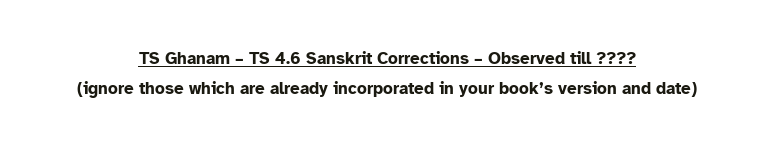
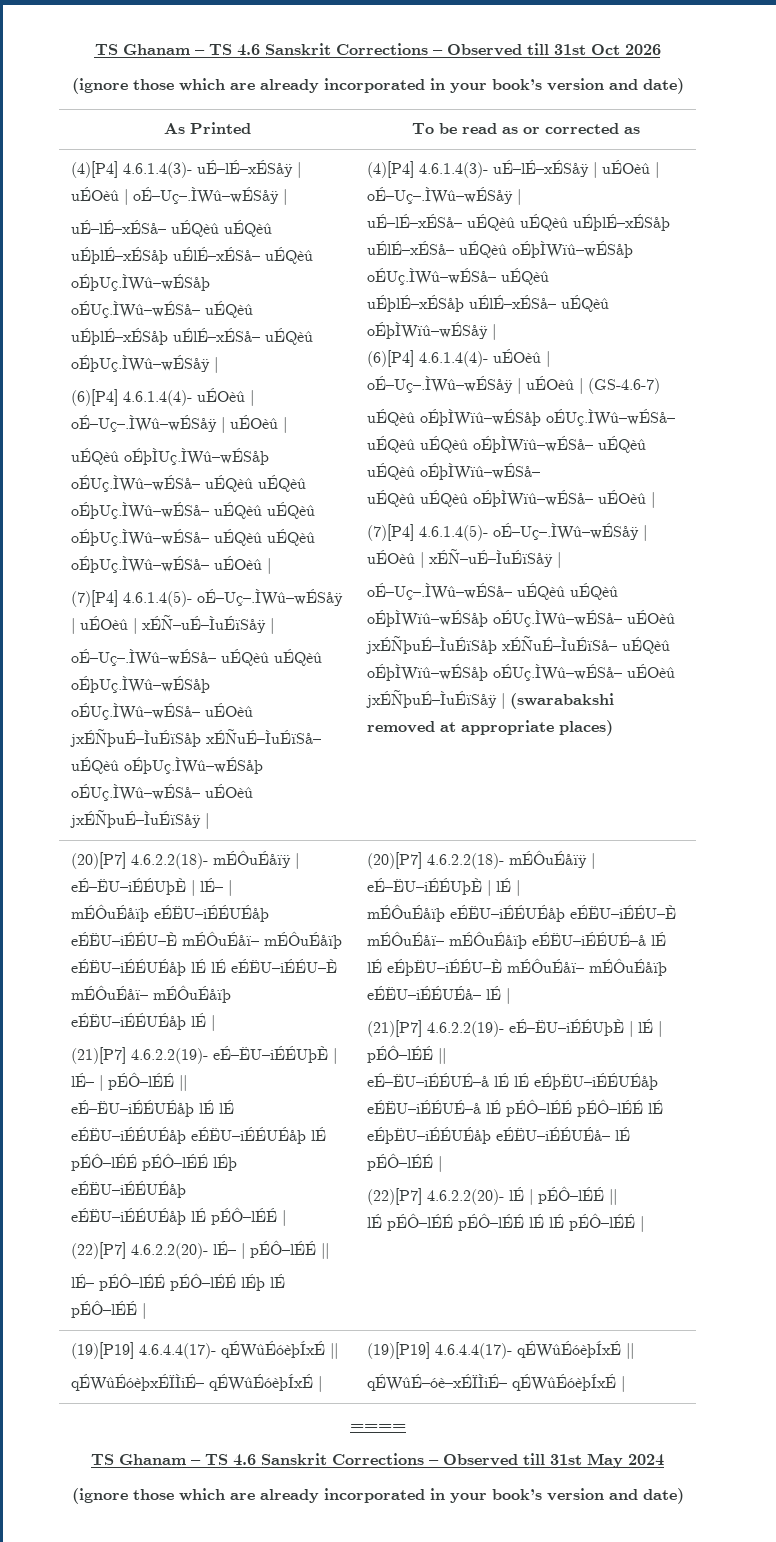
[595,52,636,64] ???? -> [553,44,661,55] 31st Oct 2026
(697, 89) none -> [164,122,251,134] [411,123,640,134] [71,160,302,178] [71,187,288,205] [71,220,273,237] [71,247,314,264] [71,274,211,291] [71,301,254,318] [71,328,314,345] [71,355,219,373] [71,388,255,406] [71,415,288,433] [71,448,270,465] [71,475,307,492] [71,502,316,519] [71,529,316,546] [71,556,272,574] [71,589,344,607] [71,614,275,634] [71,649,323,666] [71,676,211,693] [71,703,254,720] [70,728,322,747] [71,757,264,774] [71,784,254,801] [70,809,210,829] [367,160,660,178] [367,187,522,205] [367,214,671,231] [367,241,634,258] [367,268,550,285] [367,295,610,312] [367,322,497,340] [367,349,551,367] [367,376,661,394] [367,409,676,426] [367,436,647,453] [367,463,541,480] [367,490,656,508] [367,523,648,541] [367,548,562,568] [367,583,619,600] [367,610,676,627] [366,635,671,654] [367,664,676,681] [366,689,615,709] [367,720,614,736] [71,850,300,869] [71,878,233,896] [71,904,270,922] [71,931,343,949] [71,959,338,976] [71,985,232,1003] [71,1013,216,1031] [71,1046,338,1064] [71,1072,188,1091] [71,1100,235,1117] [71,1127,327,1144] [71,1153,238,1171] [71,1181,187,1198] [71,1207,287,1226] [71,1240,330,1259] [71,1273,286,1291] [71,1300,147,1319] [367,850,596,869] [367,878,521,896] [367,904,677,922] [367,931,667,949] [367,958,668,976] [367,986,511,1004] [367,1019,663,1037] [367,1045,447,1064] [367,1073,659,1090] [367,1099,664,1117] [367,1127,631,1144] [367,1153,443,1172] [367,1186,618,1205] [367,1213,645,1232] [71,1341,339,1359] [71,1374,323,1392] [367,1341,635,1359] [367,1374,626,1392] [349,1424,406,1430] [91,1453,664,1468] [71,1488,684,1504] // As Printed | To be read as or corrected as // (4)[P4] 4.6.1.4(3)- uÉ–lÉ–xÉSåÿ | uÉOèû | oÉ–Uç–.ÌWû–wÉSåÿ | // uÉ–lÉ–xÉSå– uÉQèû uÉQèû uÉþlÉ–xÉSåþ uÉlÉ–xÉSå– uÉQèû oÉþUç.ÌWû–wÉSåþ oÉUç.ÌWû–wÉSå– uÉQèû uÉþlÉ–xÉSåþ uÉlÉ–xÉSå– uÉQèû oÉþUç.ÌWû–wÉSåÿ | // (6)[P4] 4.6.1.4(4)- uÉOèû | oÉ–Uç–.ÌWû–wÉSåÿ | uÉOèû | // uÉQèû oÉþÌUç.ÌWû–wÉSåþ oÉUç.ÌWû–wÉSå– uÉQèû uÉQèû oÉþUç.ÌWû–wÉSå– uÉQèû uÉQèû oÉþUç.ÌWû–wÉSå– uÉQèû uÉQèû oÉþUç.ÌWû–wÉSå– uÉOèû | // (7)[P4] 4.6.1.4(5)- oÉ–Uç–.ÌWû–wÉSåÿ | uÉOèû | xÉÑ–uÉ–ÌuÉïSåÿ | // oÉ–Uç–.ÌWû–wÉSå– uÉQèû uÉQèû oÉþUç.ÌWû–wÉSåþ oÉUç.ÌWû–wÉSå– uÉOèû jxÉÑþuÉ–ÌuÉïSåþ xÉÑuÉ–ÌuÉïSå– uÉQèû oÉþUç.ÌWû–wÉSåþ oÉUç.ÌWû–wÉSå– uÉOèû jxÉÑþuÉ–ÌuÉïSåÿ | | (4)[P4] 4.6.1.4(3)- uÉ–lÉ–xÉSåÿ | uÉOèû | oÉ–Uç–.ÌWû–wÉSåÿ | // uÉ–lÉ–xÉSå– uÉQèû uÉQèû uÉþlÉ–xÉSåþ uÉlÉ–xÉSå– uÉQèû oÉþÌWïû–wÉSåþ oÉUç.ÌWû–wÉSå– uÉQèû // uÉþlÉ–xÉSåþ uÉlÉ–xÉSå– uÉQèû oÉþÌWïû–wÉSåÿ | // (6)[P4] 4.6.1.4(4)- uÉOèû | oÉ–Uç–.ÌWû–wÉSåÿ | uÉOèû | (GS-4.6-7) // uÉQèû oÉþÌWïû–wÉSåþ oÉUç.ÌWû–wÉSå– uÉQèû uÉQèû oÉþÌWïû–wÉSå– uÉQèû uÉQèû oÉþÌWïû–wÉSå– // uÉQèû uÉQèû oÉþÌWïû–wÉSå– uÉOèû | // (7)[P4] 4.6.1.4(5)- oÉ–Uç–.ÌWû–wÉSåÿ | uÉOèû | xÉÑ–uÉ–ÌuÉïSåÿ | // oÉ–Uç–.ÌWû–wÉSå– uÉQèû uÉQèû oÉþÌWïû–wÉSåþ oÉUç.ÌWû–wÉSå– uÉOèû jxÉÑþuÉ–ÌuÉïSåþ xÉÑuÉ–ÌuÉïSå– uÉQèû oÉþÌWïû–wÉSåþ oÉUç.ÌWû–wÉSå– uÉOèû jxÉÑþuÉ–ÌuÉïSåÿ | (swarabakshi removed at appropriate places) // (20)[P7] 4.6.2.2(18)- mÉÔuÉåïÿ | eÉ–ËU–iÉÉUþÈ | lÉ– | // mÉÔuÉåïþ eÉËU–iÉÉUÉåþ eÉËU–iÉÉU–È mÉÔuÉåï– mÉÔuÉåïþ eÉËU–iÉÉUÉåþ lÉ lÉ eÉËU–iÉÉU–È mÉÔuÉåï– mÉÔuÉåïþ eÉËU–iÉÉUÉåþ lÉ | // (21)[P7] 4.6.2.2(19)- eÉ–ËU–iÉÉUþÈ | lÉ– | pÉÔ–lÉÉ || // eÉ–ËU–iÉÉUÉåþ lÉ lÉ eÉËU–iÉÉUÉåþ eÉËU–iÉÉUÉåþ lÉ pÉÔ–lÉÉ pÉÔ–lÉÉ lÉþ eÉËU–iÉÉUÉåþ // eÉËU–iÉÉUÉåþ lÉ pÉÔ–lÉÉ | // (22)[P7] 4.6.2.2(20)- lÉ– | pÉÔ–lÉÉ || // lÉ– pÉÔ–lÉÉ pÉÔ–lÉÉ lÉþ lÉ pÉÔ–lÉÉ | | (20)[P7] 4.6.2.2(18)- mÉÔuÉåïÿ | eÉ–ËU–iÉÉUþÈ | lÉ | // mÉÔuÉåïþ eÉËU–iÉÉUÉåþ eÉËU–iÉÉU–È mÉÔuÉåï– mÉÔuÉåïþ eÉËU–iÉÉUÉ–å lÉ lÉ eÉþËU–iÉÉU–È mÉÔuÉåï– mÉÔuÉåïþ eÉËU–iÉÉUÉå– lÉ | // (21)[P7] 4.6.2.2(19)- eÉ–ËU–iÉÉUþÈ | lÉ | pÉÔ–lÉÉ || // eÉ–ËU–iÉÉUÉ–å lÉ lÉ eÉþËU–iÉÉUÉåþ eÉËU–iÉÉUÉ–å lÉ pÉÔ–lÉÉ pÉÔ–lÉÉ lÉ eÉþËU–iÉÉUÉåþ eÉËU–iÉÉUÉå– lÉ pÉÔ–lÉÉ | // (22)[P7] 4.6.2.2(20)- lÉ | pÉÔ–lÉÉ || // lÉ pÉÔ–lÉÉ pÉÔ–lÉÉ lÉ lÉ pÉÔ–lÉÉ | // (19)[P19] 4.6.4.4(17)- qÉWûÉóèþÍxÉ || // qÉWûÉóèþxÉÏÌiÉ– qÉWûÉóèþÍxÉ | | (19)[P19] 4.6.4.4(17)- qÉWûÉóèþÍxÉ || // qÉWûÉ–óè–xÉÏÌiÉ– qÉWûÉóèþÍxÉ | // ==== // TS Ghanam – TS 4.6 Sanskrit Corrections – Observed till 31st May 2024 // (ignore those which are already incorporated in your book’s version and date)

